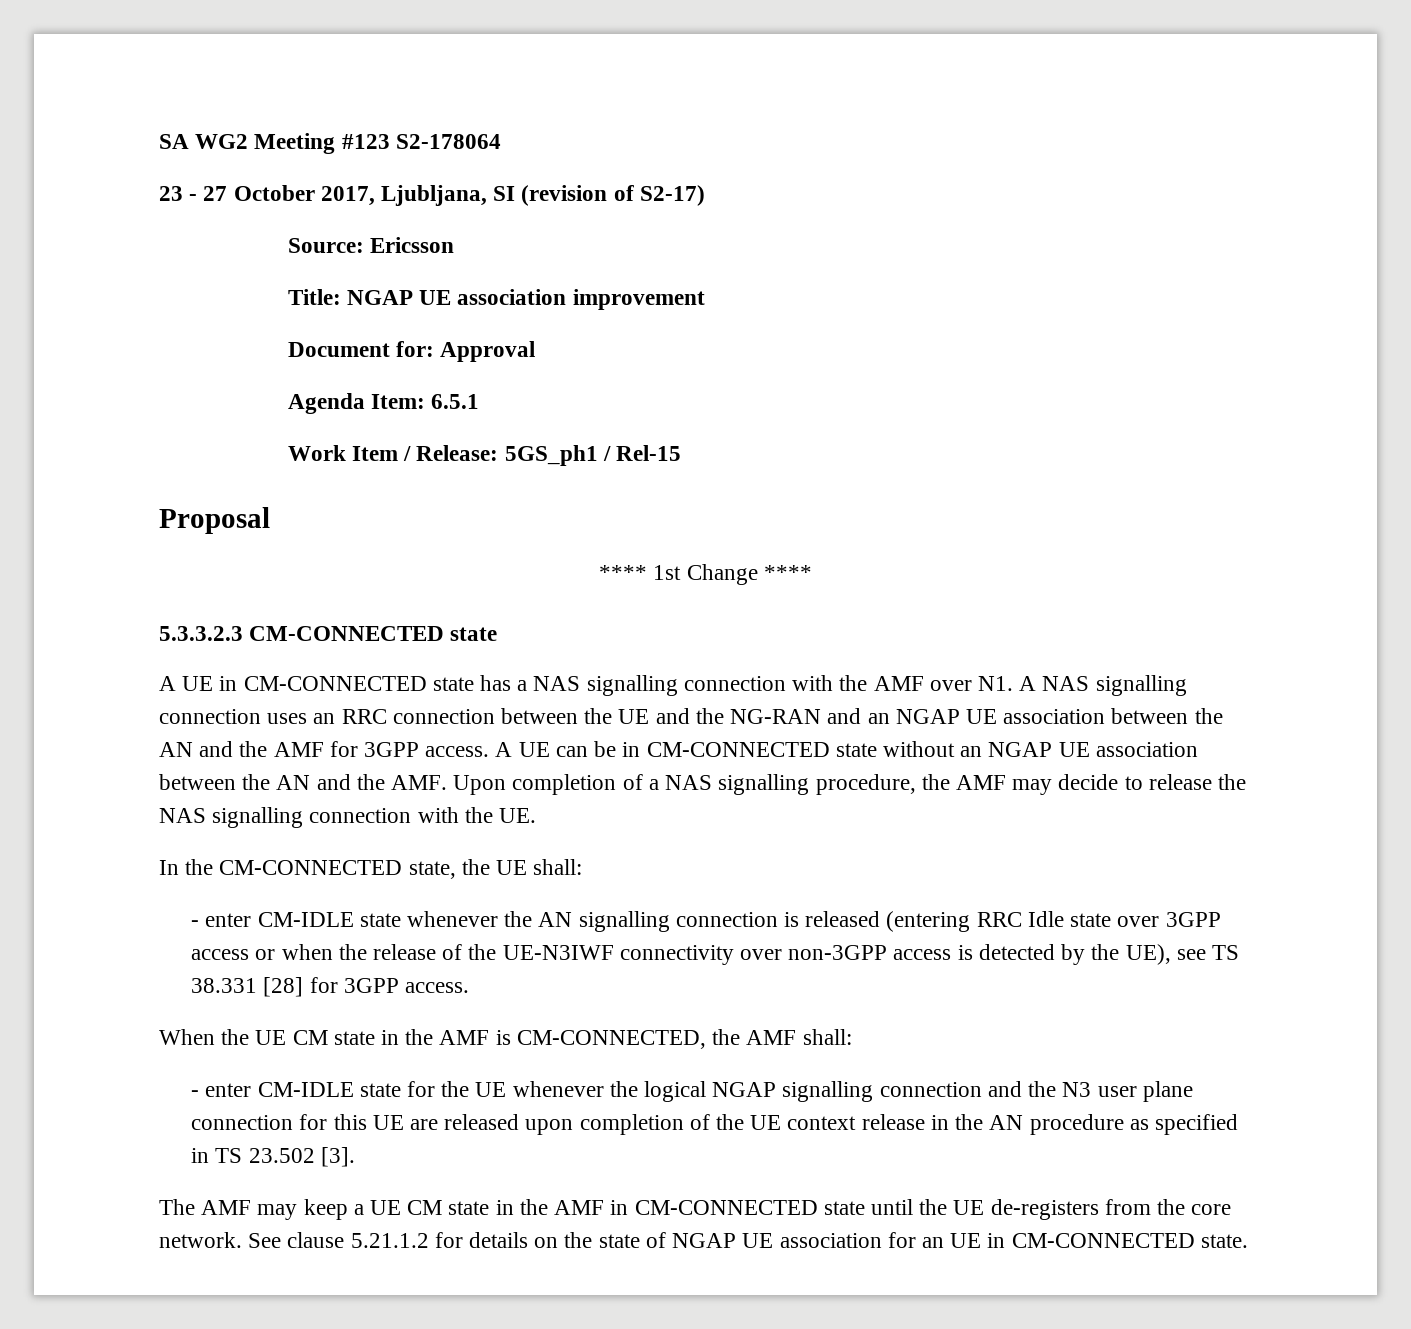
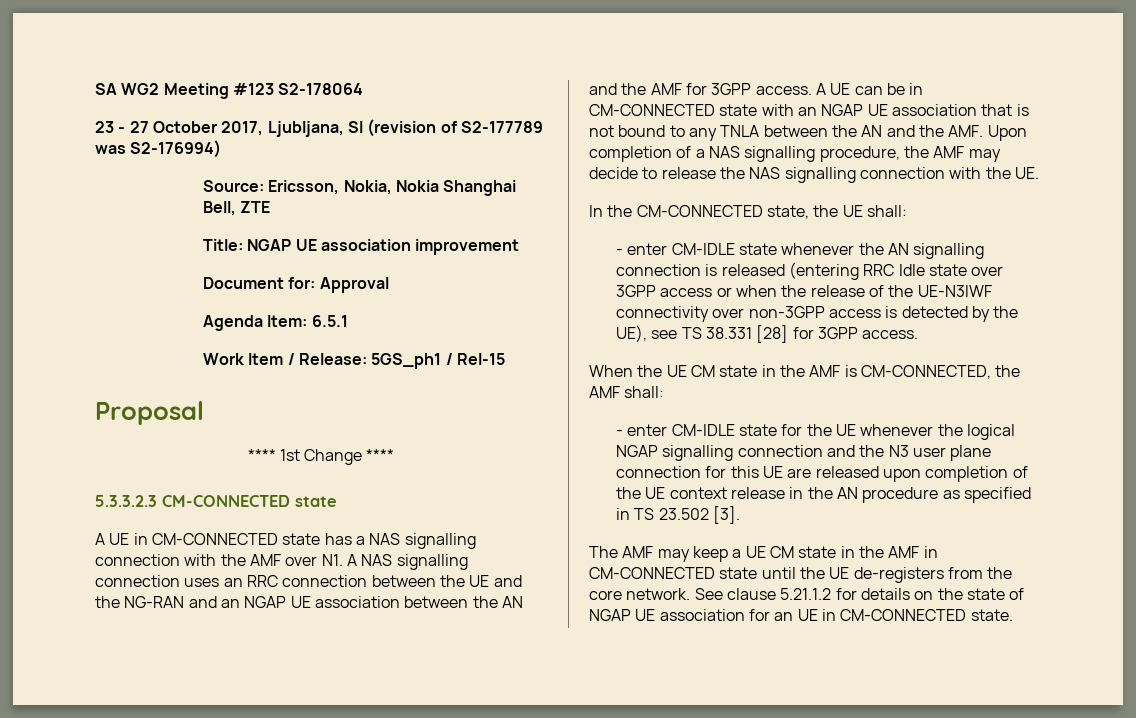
[639,185,705,206] [287,237,454,253] S2-17) // Source: Ericsson -> [460,121,543,133] [95,140,222,158] [202,180,517,196] [202,201,271,216] S2-177789 was S2-176994) // Source: Ericsson, Nokia, Nokia Shanghai Bell, ZTE
[882,741,1198,757] without an NGAP UE association -> [761,104,1029,116] [589,125,760,141] with an NGAP UE association that is not bound to any TNLA

